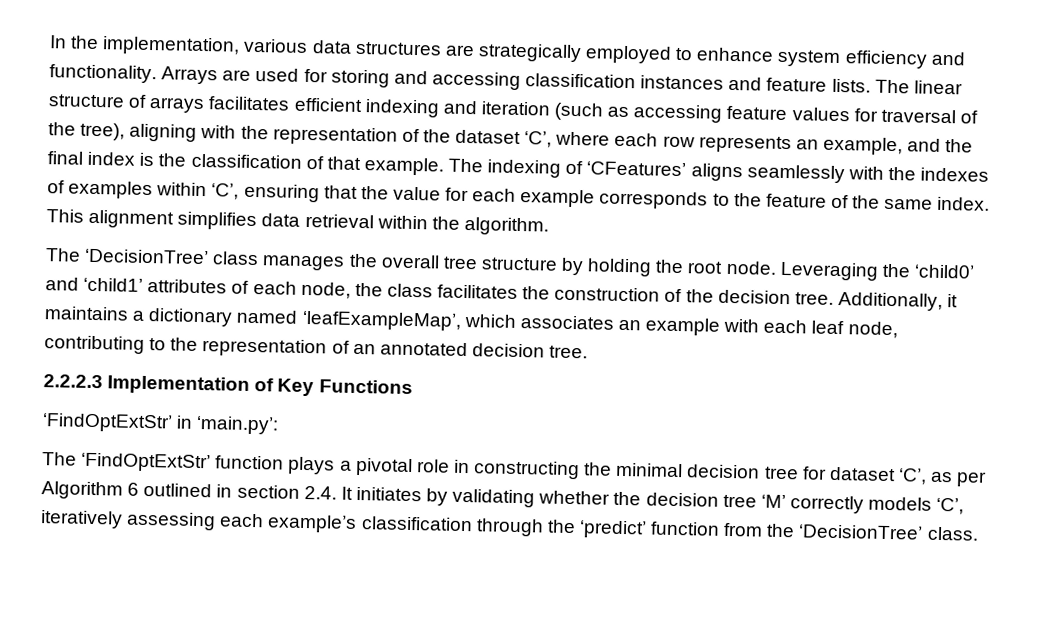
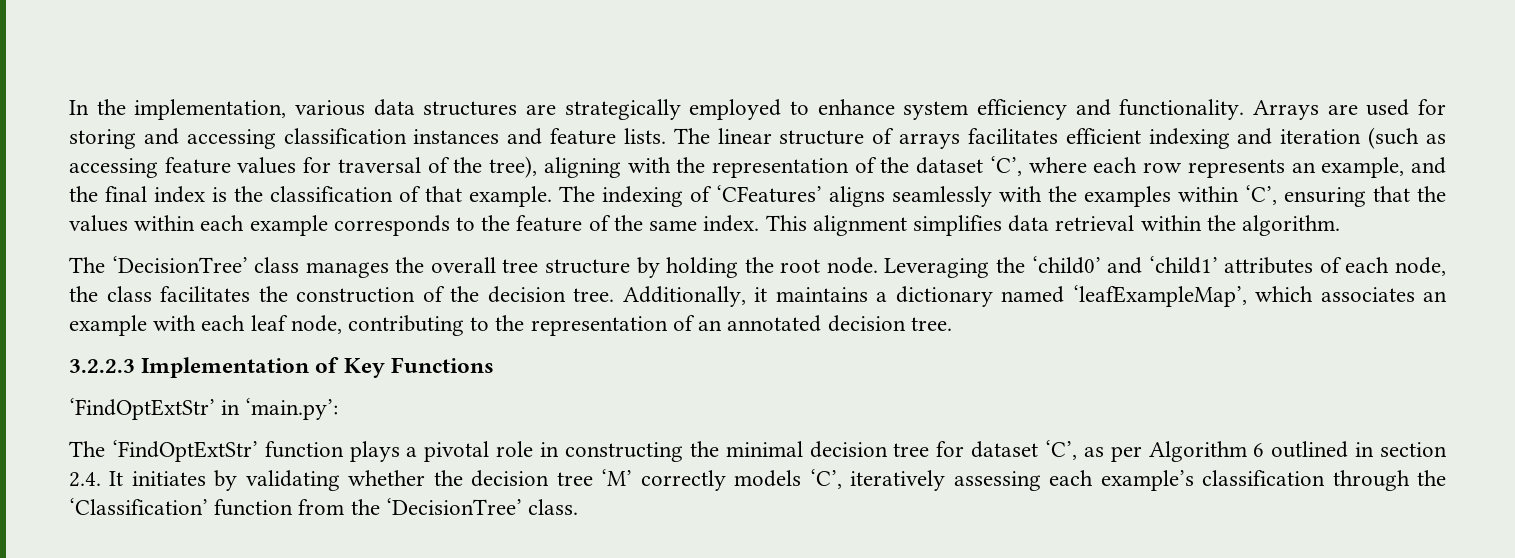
[920,167,990,182] [47,180,65,194] indexes of -> (1077, 194) none
[392,186,470,202] value for -> [69,215,196,232] values within
[43,374,103,389] 2.2.2.3 -> [69,359,135,373] 3.2.2.3
[578,520,647,539] ‘predict’ -> [69,498,208,515] ‘Classification’

